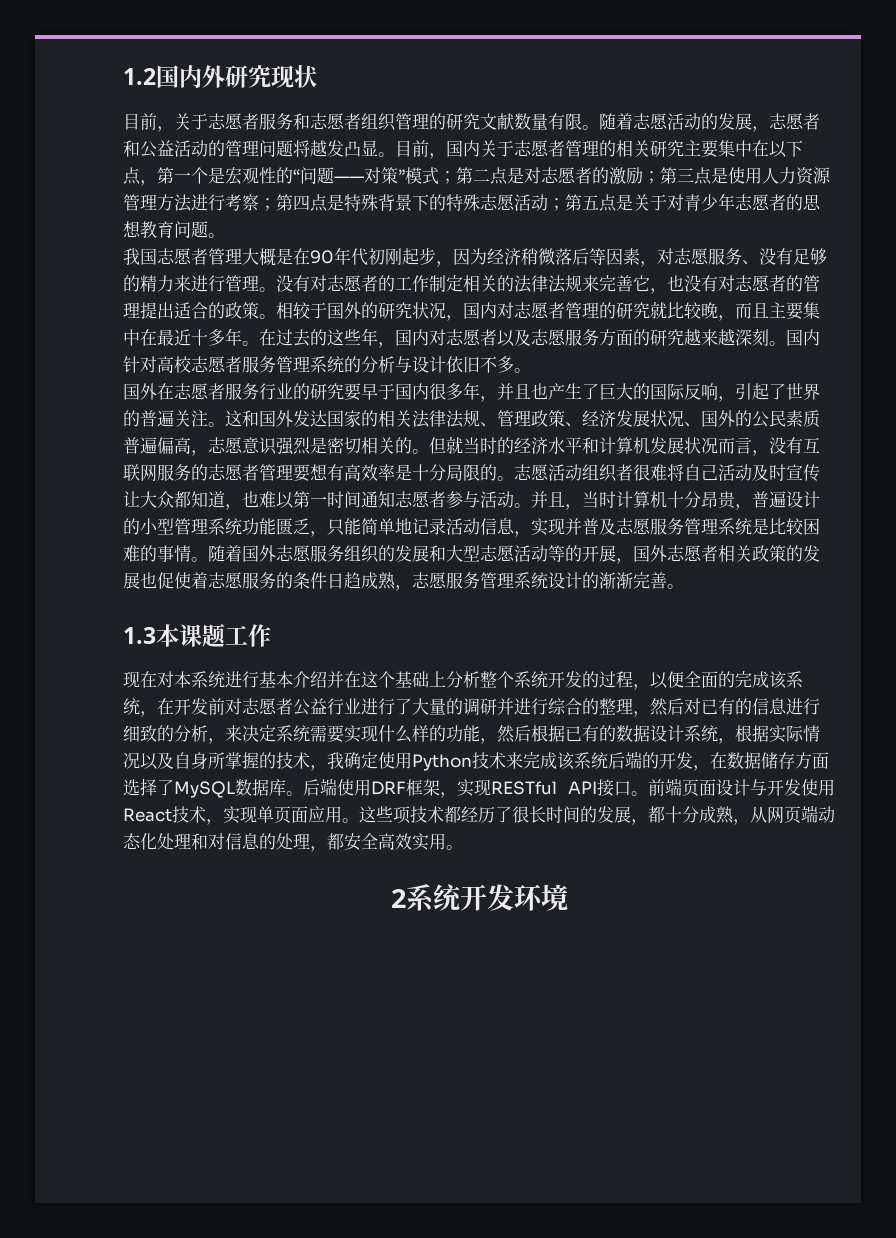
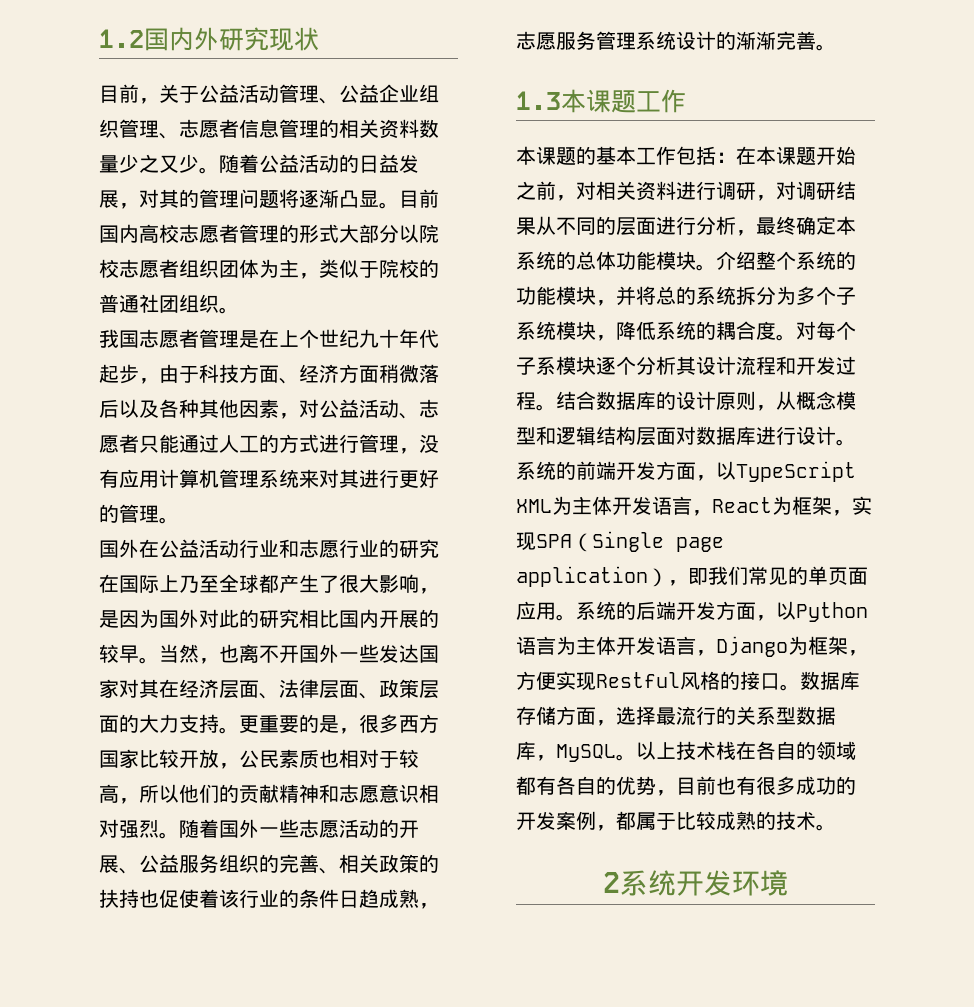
[208,113,820,132] [123,140,208,158] 志愿者服务和志愿者组织管理的研究文献数量有限。随着志愿活动的发展，志愿者和公益活动 -> [199,84,439,104] [99,119,439,139] [99,154,419,174] [99,189,179,209] 公益活动管理、公益企业组织管理、志愿者信息管理的相关资料数量少之又少。随着公益活动的日益发展，对其
[310,140,344,157] 越发 -> [299,189,339,208] 逐渐
[429,140,803,159] [123,167,831,186] [123,193,821,212] [123,221,225,239] [123,247,827,267] [123,275,820,294] [123,301,820,321] [123,328,820,348] [123,356,531,373] [123,382,820,402] [123,410,820,428] [123,436,820,456] [123,464,820,482] [123,491,820,510] [123,518,820,537] [123,545,718,564] ，国内关于志愿者管理的相关研究主要集中在以下点，第一个是宏观性的“问题——对策”模式；第二点是对志愿者的激励；第三点是使用人力资源管理方法进行考察；第四点是特殊背景下的特殊志愿活动；第五点是关于对青少年志愿者的思想教育问题。 // 我国志愿者管理大概是在90年代初刚起步，因为经济稍微落后等因素，对志愿服务、没有足够的精力来进行管理。没有对志愿者的工作制定相关的法律法规来完善它，也没有对志愿者的管理提出适合的政策。相较于国外的研究状况，国内对志愿者管理的研究就比较晚，而且主要集中在最近十多年。在过去的这些年，国内对志愿者以及志愿服务方面的研究越来越深刻。国内针对高校志愿者服务管理系统的分析与设计依旧不多。 // 国外在志愿者服务行业的研究要早于国内很多年，并且也产生了巨大的国际反响，引起了世界的普遍关注。这和国外发达国家的相关法律法规、管理政策、经济发展状况、国外的公民素质普遍偏高，志愿意识强烈是密切相关的。但就当时的经济水平和计算机发展状况而言，没有互联网服务的志愿者管理要想有高效率是十分局限的。志愿活动组织者很难将自己活动及时宣传让大众都知道，也难以第一时间通知志愿者参与活动。并且，当时计算机十分昂贵，普遍设计的小型管理系统功能匮乏，只能简单地记录活动信息，实现并普及志愿服务管理系统是比较困难的事情。随着国外志愿服务组织的发展和大型志愿活动等的开展，国外志愿者 -> [99,224,439,243] [99,259,439,279] [99,294,239,314] [99,329,439,348] [99,364,439,384] [99,399,439,419] [99,434,439,454] [99,469,439,488] [99,504,179,524] [99,539,439,558] [99,574,439,594] [99,609,439,628] [99,644,439,664] [99,679,439,699] [99,714,439,734] [99,749,419,769] [99,784,439,804] [99,819,419,839] [99,854,339,874] 国内高校志愿者管理的形式大部分以院校志愿者组织团体为主，类似于院校的普通社团组织。 // 我国志愿者管理是在上个世纪九十年代起步，由于科技方面、经济方面稍微落后以及各种其他因素，对公益活动、志愿者只能通过人工的方式进行管理，没有应用计算机管理系统来对其进行更好的管理。 // 国外在公益活动行业和志愿行业的研究在国际上乃至全球都产生了很大影响，是因为国外对此的研究相比国内开展的较早。当然，也离不开国外一些发达国家对其在经济层面、法律层面、政策层面的大力支持。更重要的是，很多西方国家比较开放，公民素质也相对于较高，所以他们的贡献精神和志愿意识相对强烈。随着国外一些志愿活动的开展、公益服务组织的完善、
[803,545,820,562] [123,572,140,589] 发展 -> [99,889,139,908] 扶持
[208,572,276,589] 志愿服务 -> [219,889,279,908] 该行业
[123,671,803,690] [123,698,820,717] [123,725,820,744] [123,751,829,771] [123,778,835,798] [123,805,835,825] [123,833,446,852] 现在对本系统进行基本介绍并在这个基础上分析整个系统开发的过程，以便全面的完成该系统，在开发前对志愿者公益行业进行了大量的调研并进行综合的整理，然后对已有的信息进行细致的分析，来决定系统需要实现什么样的功能，然后根据已有的数据设计系统，根据实际情况以及自身所掌握的技术，我确定使用Python技术来完成该系统后端的开发，在数据储存方面选择了MySQL数据库。后端使用DRF框架，实现RESTful API接口。前端页面设计与开发使用React技术，实现单页面应用。这些项技术都经历了很长时间的发展，都十分成熟，从网页端动态化处理和对信息的处理，都安全高效实用 -> [516,146,856,165] [516,181,856,201] [516,216,856,236] [516,251,856,271] [516,286,856,306] [516,321,856,341] [516,356,856,375] [516,391,856,411] [516,426,856,446] [516,461,856,482] [516,496,872,516] [516,531,724,552] [516,566,868,587] [516,601,868,622] [516,636,868,657] [516,671,860,691] [516,706,836,726] [516,741,856,762] [516,776,856,796] [516,811,816,831] 本课题的基本工作包括：在本课题开始之前，对相关资料进行调研，对调研结果从不同的层面进行分析，最终确定本系统的总体功能模块。介绍整个系统的功能模块，并将总的系统拆分为多个子系统模块，降低系统的耦合度。对每个子系模块逐个分析其设计流程和开发过程。结合数据库的设计原则，从概念模型和逻辑结构层面对数据库进行设计。系统的前端开发方面，以TypeScript XML为主体开发语言，React为框架，实现SPA（Single page application），即我们常见的单页面应用。系统的后端开发方面，以Python语言为主体开发语言，Django为框架，方便实现Restful风格的接口。数据库存储方面，选择最流行的关系型数据库，MySQL。以上技术栈在各自的领域都有各自的优势，目前也有很多成功的开发案例，都属于比较成熟的技术

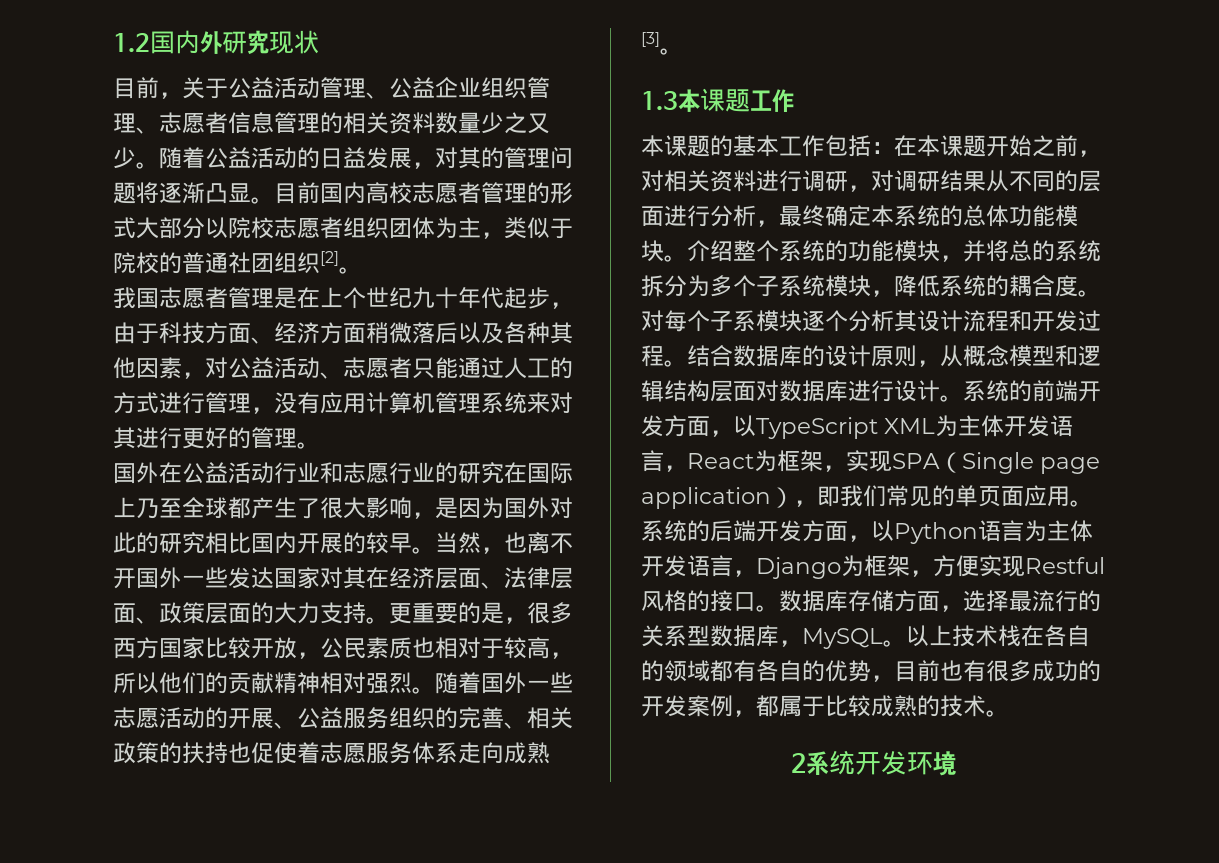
(219, 303) none -> [320,251,339,266] [2]
[319,784,419,803] 和志愿意识 -> (320, 683) none
[219,889,439,909] [516,31,816,50] 该行业的条件日趋成熟，志愿服务管理系统设计的渐渐完善 -> [320,742,550,764] [641,32,660,47] 志愿服务体系走向成熟[3]

